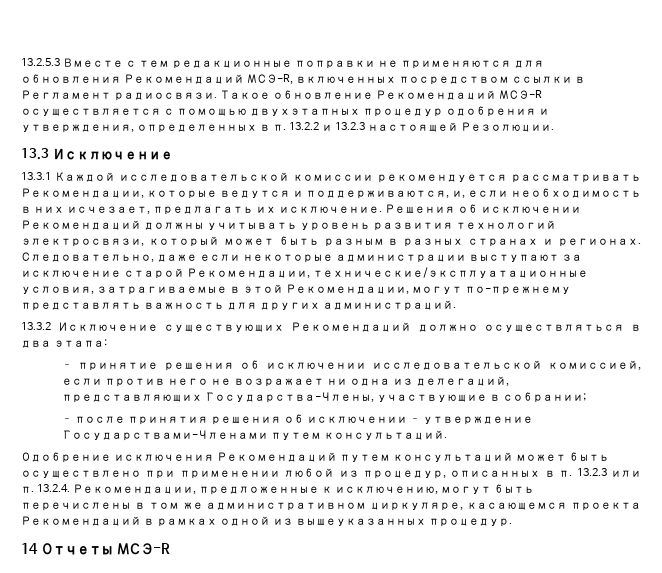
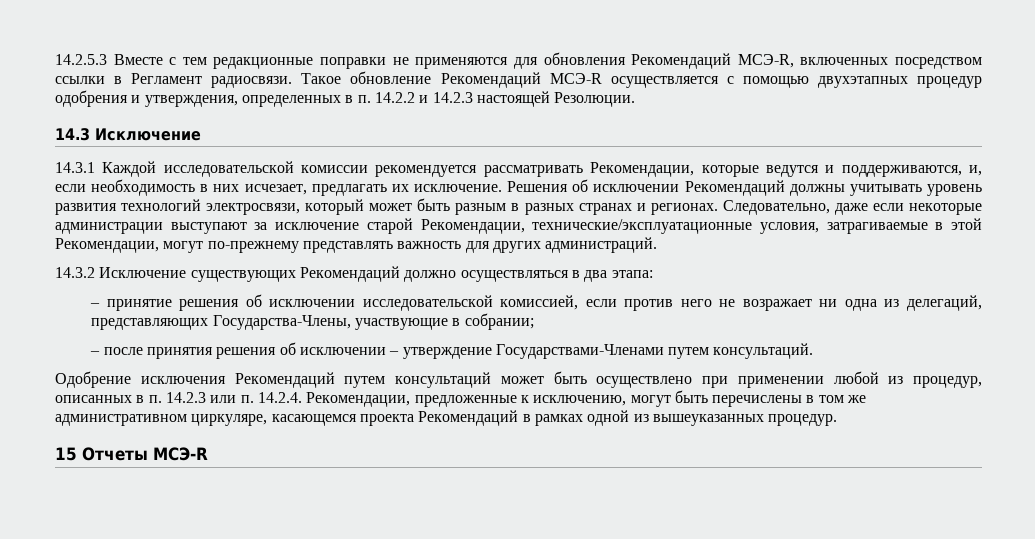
[21,58,60,66] 13.2.5.3 -> [55,54,107,65] 14.2.5.3
[288,122,365,131] 13.2.2 и 13.2.3 -> [374,92,473,103] 14.2.2 и 14.2.3
[21,148,49,160] 13.3 -> [55,128,90,141] 14.3
[21,172,51,180] 13.3.1 -> [55,162,95,173] 14.3.1
[21,322,51,330] 13.3.2 -> [55,267,95,278] 14.3.2
[576,468,607,476] 13.2.3 -> [165,392,206,403] 14.2.3
[36,484,70,492] 13.2.4. -> [257,392,302,403] 14.2.4.
[21,543,38,554] 14 -> [55,447,77,461] 15

